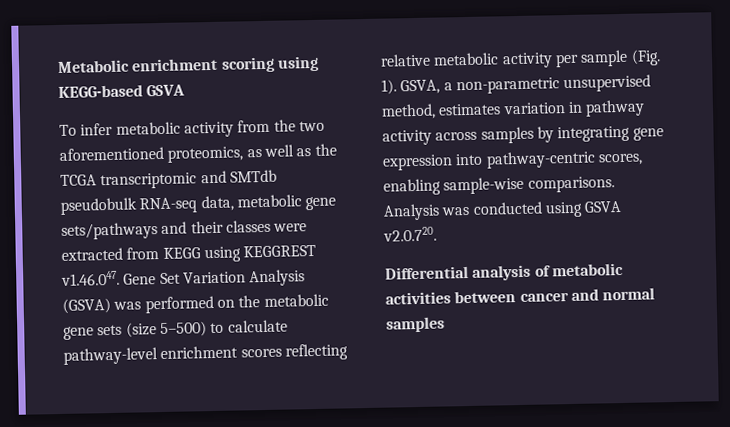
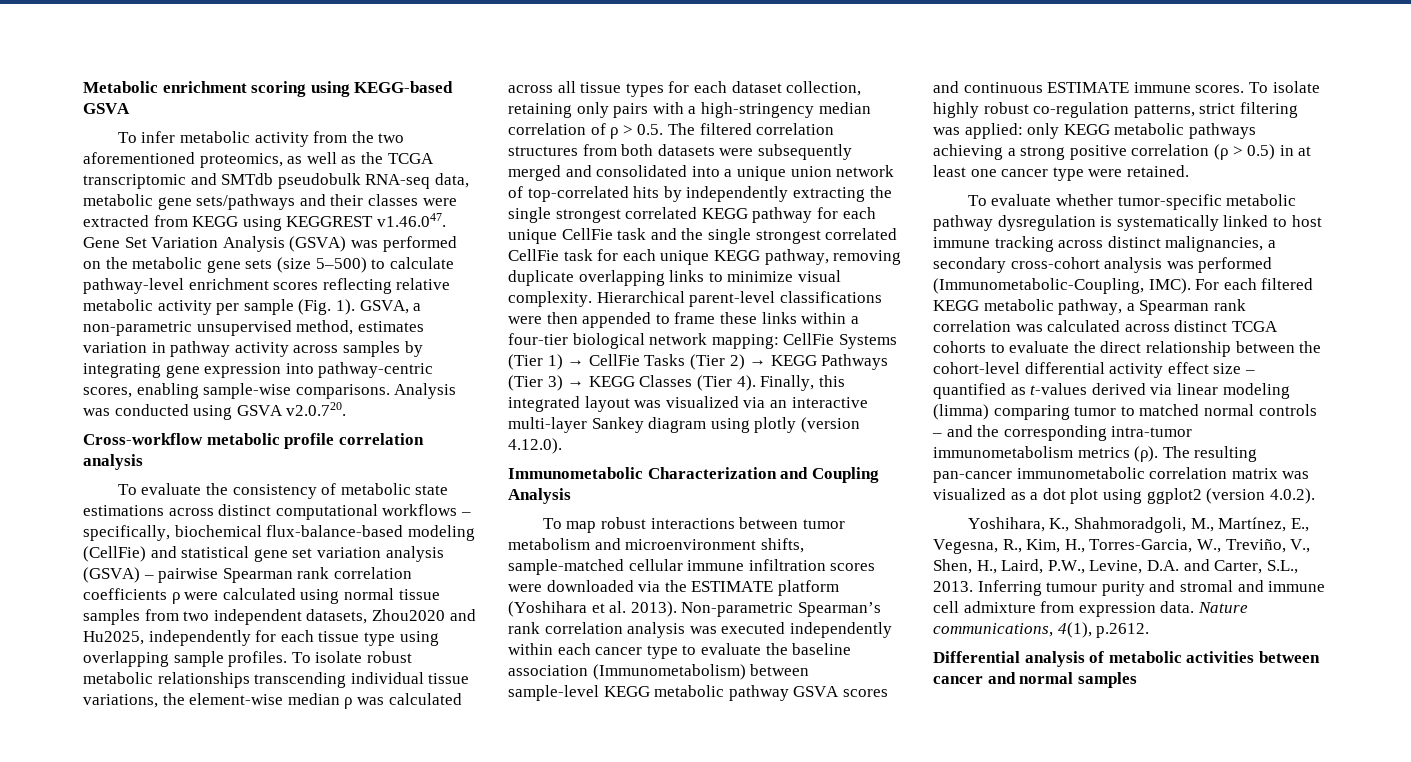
(437, 234) none -> [83,433,424,449] [83,454,143,470] [117,483,449,499] [83,504,471,520] [83,525,475,541] [83,546,444,562] [83,567,412,583] [83,588,440,604] [83,609,476,625] [83,630,439,646] [83,651,412,667] [83,672,470,688] [83,693,462,709] [508,81,862,97] [508,102,871,118] [508,123,835,139] [508,144,852,160] [508,165,895,181] [508,186,892,202] [508,207,876,223] [508,228,898,244] [508,249,902,265] [508,270,841,286] [508,291,882,307] [508,312,859,328] [508,333,897,349] [508,354,889,370] [508,375,845,391] [508,396,868,412] [508,417,860,433] [508,438,562,454] [508,467,879,483] [508,488,571,504] [542,517,845,533] [508,538,804,553] [508,559,876,575] [508,580,839,596] [508,601,881,617] [508,622,892,638] [508,643,852,659] [508,664,810,680] [508,685,888,701] [933,81,1320,93] [933,102,1298,118] [933,123,1256,139] [933,144,1312,160] [933,165,1189,181] [967,194,1297,210] [933,215,1322,231] [933,236,1276,252] [933,257,1273,273] [933,278,1314,294] [933,299,1246,315] [933,320,1278,332] [933,341,1322,357] [933,362,1255,378] [933,383,1290,399] [933,404,1317,420] [932,425,1193,441] [933,446,1258,462] [933,467,1310,483] [933,488,1315,504] [967,517,1309,533] [933,539,1311,554] [933,559,1298,574] [933,580,1326,596] [933,601,1248,617] [933,622,1150,638] // Cross-workflow metabolic profile correlation analysis // To evaluate the consistency of metabolic state estimations across distinct computational workflows – specifically, biochemical flux-balance-based modeling (CellFie) and statistical gene set variation analysis (GSVA) – pairwise Spearman rank correlation coefficients ρ were calculated using normal tissue samples from two independent datasets, Zhou2020 and Hu2025, independently for each tissue type using overlapping sample profiles. To isolate robust metabolic relationships transcending individual tissue variations, the element-wise median ρ was calculated across all tissue types for each dataset collection, retaining only pairs with a high-stringency median correlation of ρ > 0.5. The filtered correlation structures from both datasets were subsequently merged and consolidated into a unique union network of top-correlated hits by independently extracting the single strongest correlated KEGG pathway for each unique CellFie task and the single strongest correlated CellFie task for each unique KEGG pathway, removing duplicate overlapping links to minimize visual complexity. Hierarchical parent-level classifications were then appended to frame these links within a four-tier biological network mapping: CellFie Systems (Tier 1) → CellFie Tasks (Tier 2) → KEGG Pathways (Tier 3) → KEGG Classes (Tier 4). Finally, this integrated layout was visualized via an interactive multi-layer Sankey diagram using plotly (version 4.12.0). // Immunometabolic Characterization and Coupling Analysis // To map robust interactions between tumor metabolism and microenvironment shifts, sample-matched cellular immune infiltration scores were downloaded via the ESTIMATE platform (Yoshihara et al. 2013). Non-parametric Spearman’s rank correlation analysis was executed independently within each cancer type to evaluate the baseline association (Immunometabolism) between sample-level KEGG metabolic pathway GSVA scores and continuous ESTIMATE immune scores. To isolate highly robust co-regulation patterns, strict filtering was applied: only KEGG metabolic pathways achieving a strong positive correlation (ρ > 0.5) in at least one cancer type were retained. // To evaluate whether tumor-specific metabolic pathway dysregulation is systematically linked to host immune tracking across distinct malignancies, a secondary cross-cohort analysis was performed (Immunometabolic-Coupling, IMC). For each filtered KEGG metabolic pathway, a Spearman rank correlation was calculated across distinct TCGA cohorts to evaluate the direct relationship between the cohort-level differential activity effect size – quantified as t-values derived via linear modeling (limma) comparing tumor to matched normal controls – and the corresponding intra-tumor immunometabolism metrics (ρ). The resulting pan-cancer immunometabolic correlation matrix was visualized as a dot plot using ggplot2 (version 4.0.2). // Yoshihara, K., Shahmoradgoli, M., Martínez, E., Vegesna, R., Kim, H., Torres-Garcia, W., Treviño, V., Shen, H., Laird, P.W., Levine, D.A. and Carter, S.L., 2013. Inferring tumour purity and stromal and immune cell admixture from expression data. Nature communications, 4(1), p.2612.

